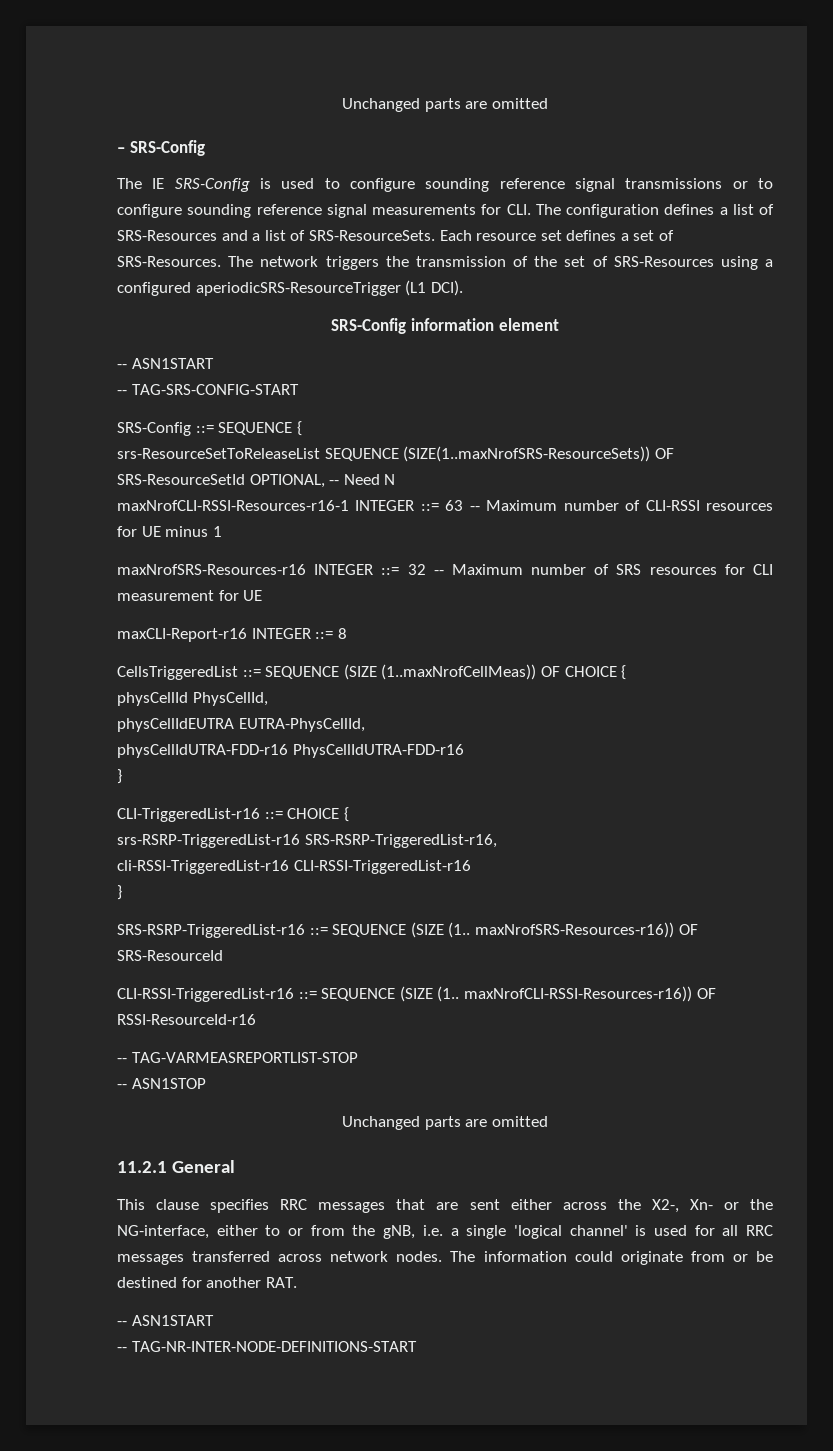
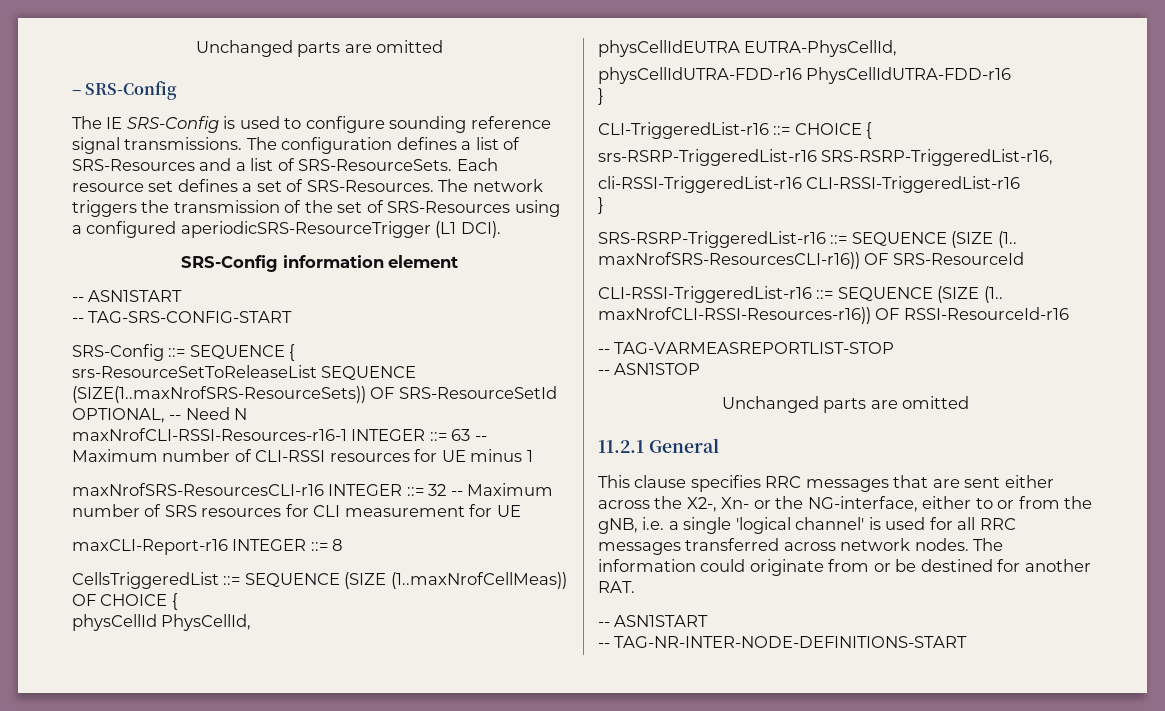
[625,178,773,189] [117,204,531,218] transmissions or to configure sounding reference signal measurements for CLI. -> [124,137,243,150] transmissions.
[117,564,306,575] maxNrofSRS-Resources-r16 -> [72,483,324,496] maxNrofSRS-ResourcesCLI-r16
[474,922,674,938] maxNrofSRS-Resources-r16)) -> [598,252,860,269] maxNrofSRS-ResourcesCLI-r16))

